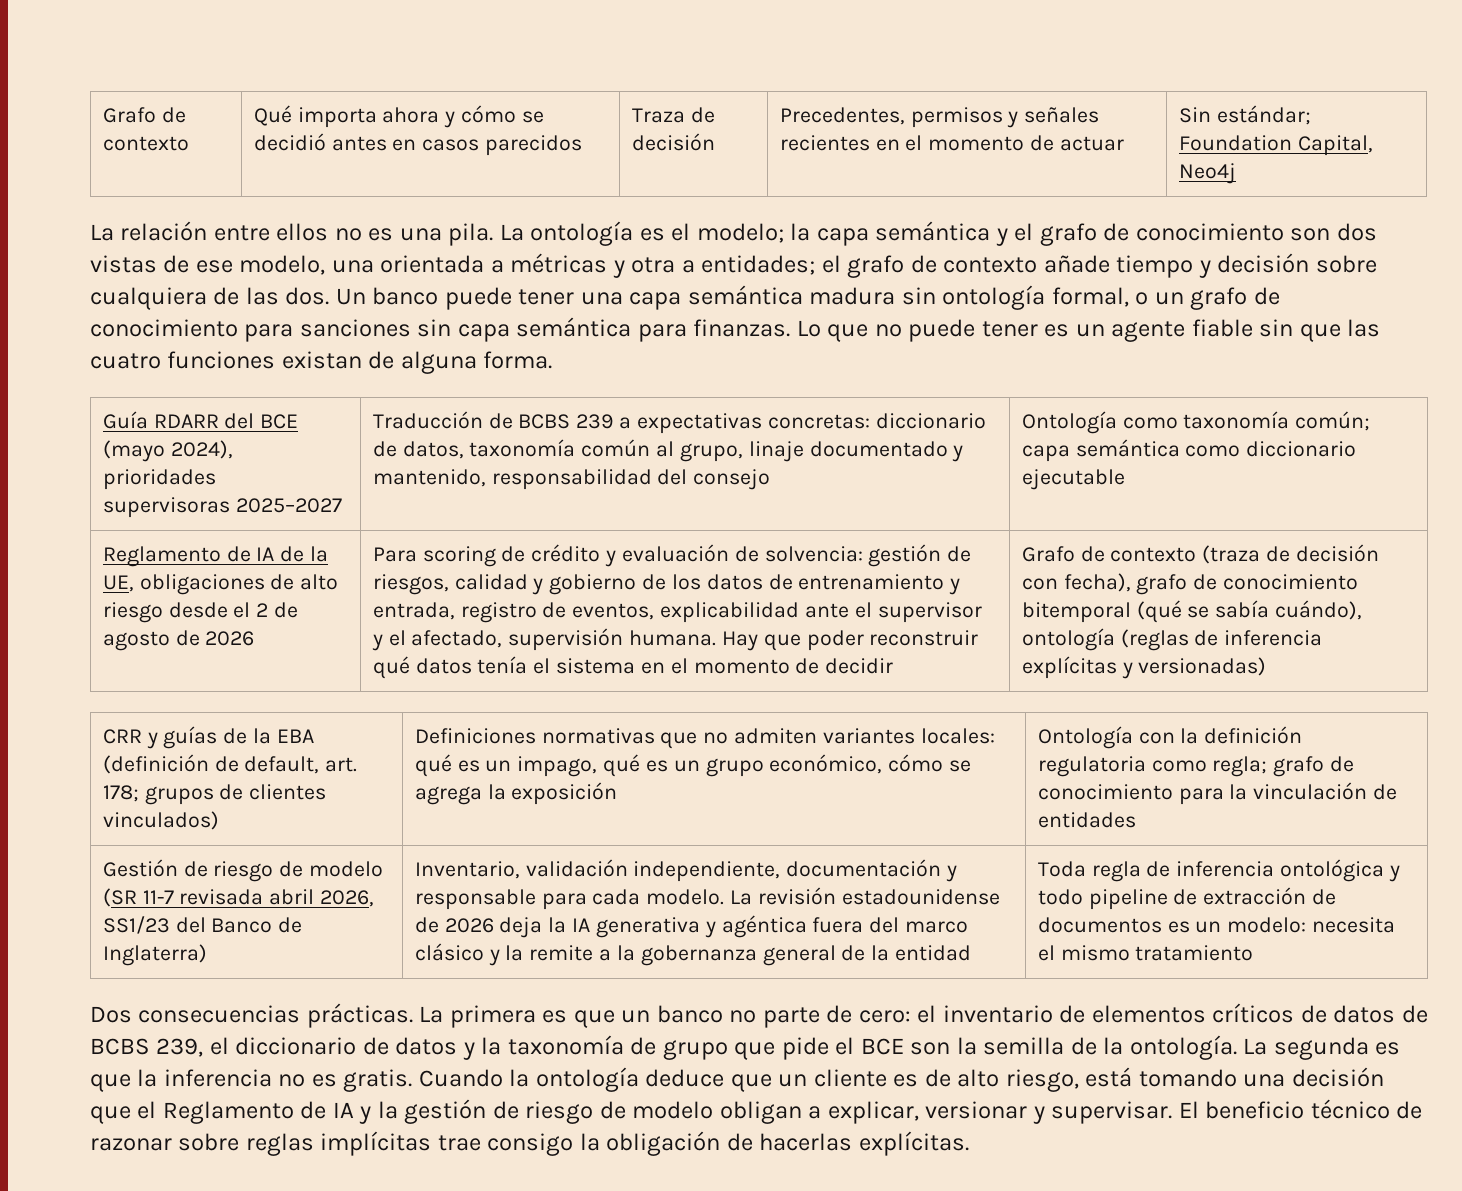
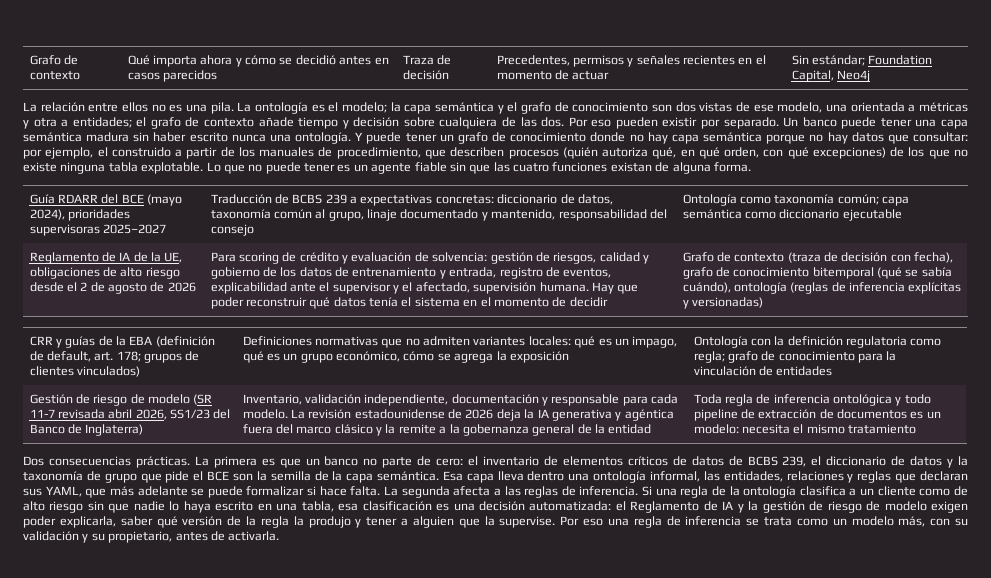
(330, 296) none -> [568,117,779,129] Por eso pueden existir por separado.
[942,285,1280,310] [90,317,791,342] ontología formal, o un grafo de conocimiento para sanciones sin capa semántica para finanzas. -> [153,132,968,144] [23,147,968,159] [23,162,204,174] haber escrito nunca una ontología. Y puede tener un grafo de conocimiento donde no hay capa semántica porque no hay datos que consultar: por ejemplo, el construido a partir de los manuales de procedimiento, que describen procesos (quién autoriza qué, en qué orden, con qué excepciones) de los que no existe ninguna tabla explotable.
[1129,1035,1401,1060] [90,1067,772,1092] ontología. La segunda es que la inferencia no es gratis. Cuando la ontología deduce que -> [346,471,968,483] [23,486,857,498] capa semántica. Esa capa lleva dentro una ontología informal, las entidades, relaciones y reglas que declaran sus YAML, que más adelante se puede formalizar si hace falta. La segunda afecta a las reglas de inferencia. Si una regla de la ontología clasifica a
[893,1067,1237,1092] es de alto riesgo, está tomando -> [919,486,968,496] [23,501,450,513] como de alto riesgo sin que nadie lo haya escrito en una tabla, esa clasificación es
[90,1106,131,1124] que -> [529,501,612,511] automatizada:
[719,1099,1423,1124] [90,1131,969,1156] obligan a explicar, versionar y supervisar. El beneficio técnico de razonar sobre reglas implícitas trae consigo la obligación de hacerlas explícitas. -> [930,501,968,513] [23,516,969,528] [23,531,280,543] exigen poder explicarla, saber qué versión de la regla la produjo y tener a alguien que la supervise. Por eso una regla de inferencia se trata como un modelo más, con su validación y su propietario, antes de activarla.

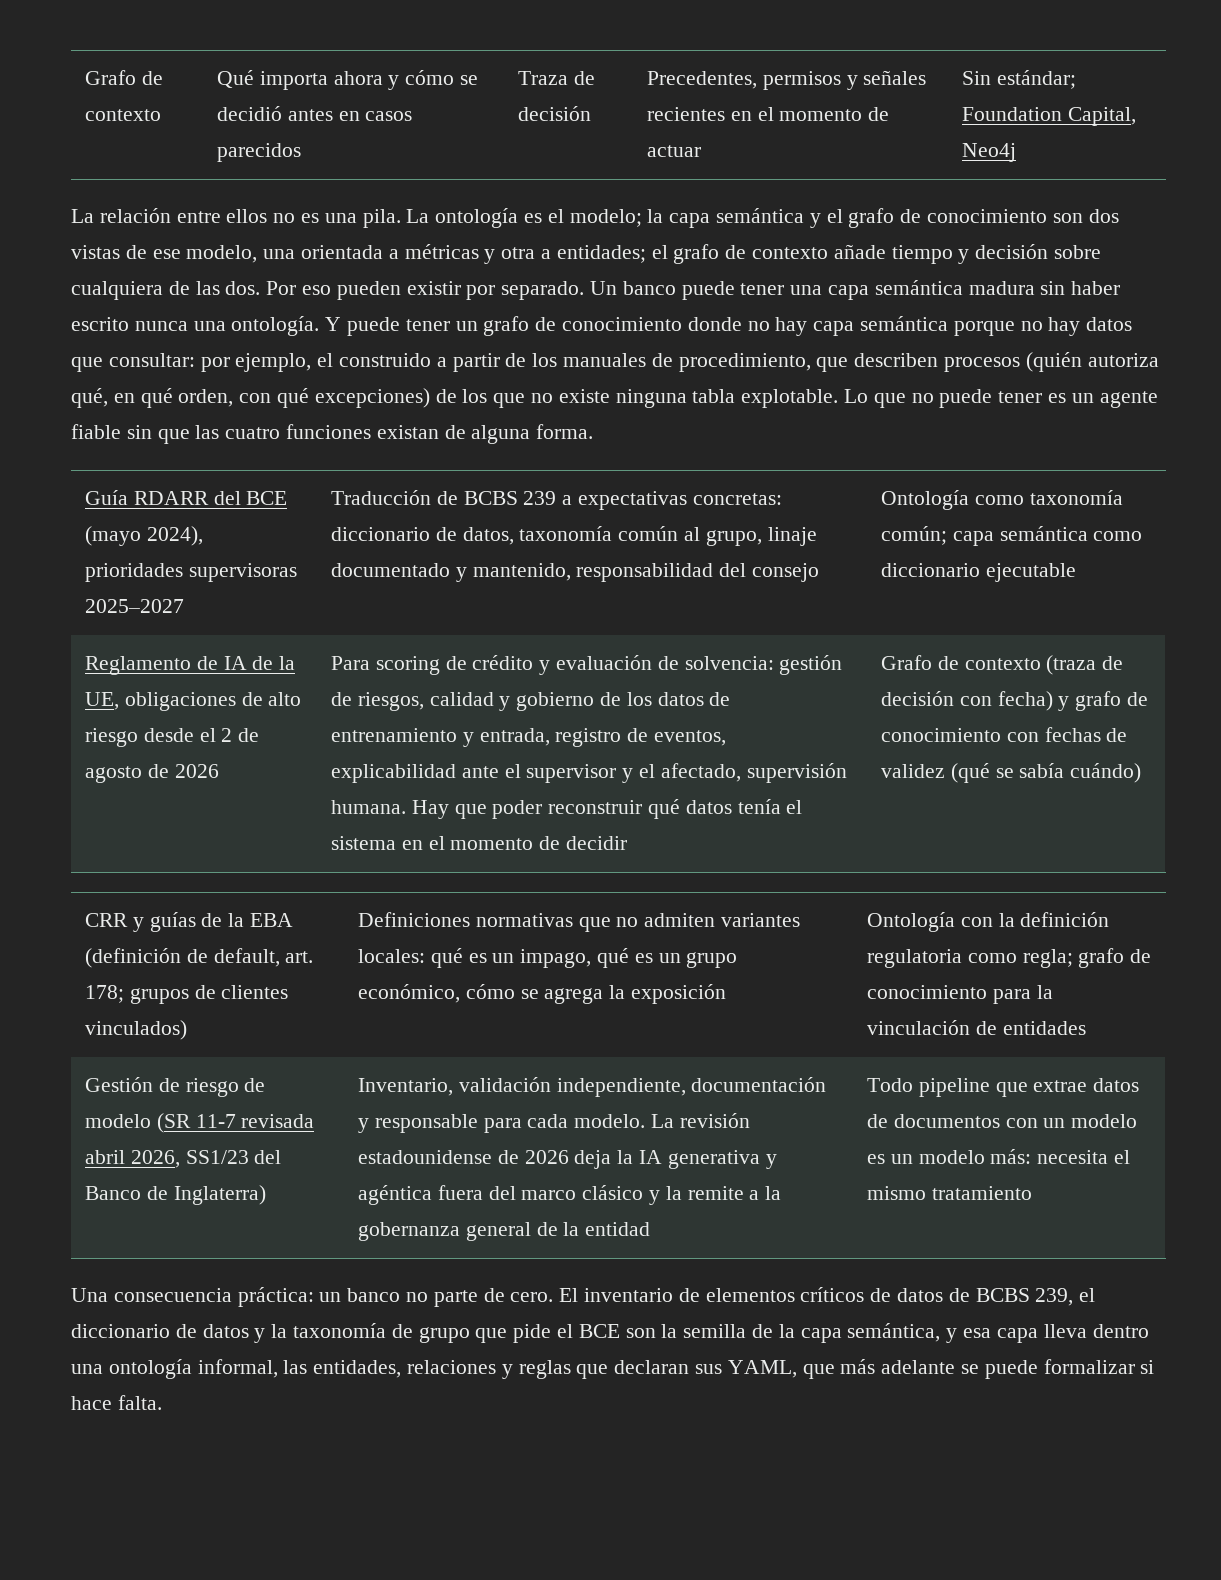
[914,252,954,263] [682,267,952,279] [682,282,962,294] [682,297,763,309] fecha), grafo de conocimiento bitemporal (qué se sabía cuándo), ontología (reglas de inferencia explícitas y versionadas) -> [997,691,1148,711] [880,727,1128,742] [880,763,1142,783] fecha) y grafo de conocimiento con fechas de validez (qué se sabía cuándo)
[693,394,931,406] [693,409,941,421] [693,424,916,434] [23,456,301,468] Toda regla de inferencia ontológica y todo pipeline de extracción de documentos es un modelo: necesita el mismo tratamiento // Dos consecuencias prácticas. La primera es que -> [866,1078,1140,1097] [866,1114,1138,1128] [866,1149,1130,1164] [866,1186,1032,1200] [71,1287,314,1307] Todo pipeline que extrae datos de documentos con un modelo es un modelo más: necesita el mismo tratamiento // Una consecuencia práctica:
[436,456,479,466] cero: el -> [510,1288,579,1302] cero. El
[377,471,463,481] semántica. Esa -> [847,1323,992,1343] semántica, y esa
[383,486,968,498] [23,501,968,513] [23,516,969,528] [23,531,280,543] La segunda afecta a las reglas de inferencia. Si una regla de la ontología clasifica a un cliente como de alto riesgo sin que nadie lo haya escrito en una tabla, esa clasificación es una decisión automatizada: el Reglamento de IA y la gestión de riesgo de modelo exigen poder explicarla, saber qué versión de la regla la produjo y tener a alguien que la supervise. Por eso una regla de inferencia se trata como un modelo más, con su validación y su propietario, antes de activarla. -> (162, 1402) none

